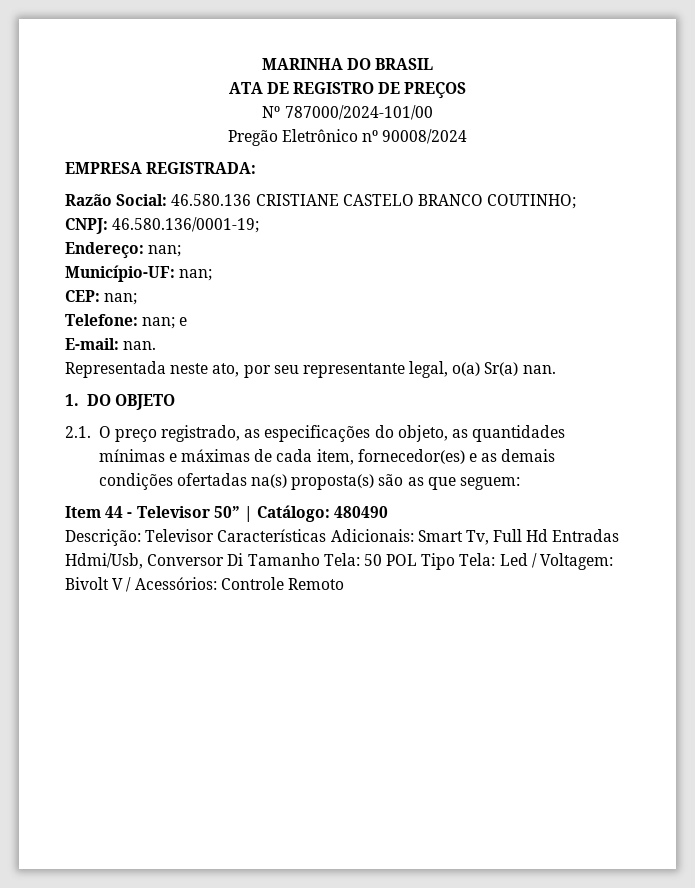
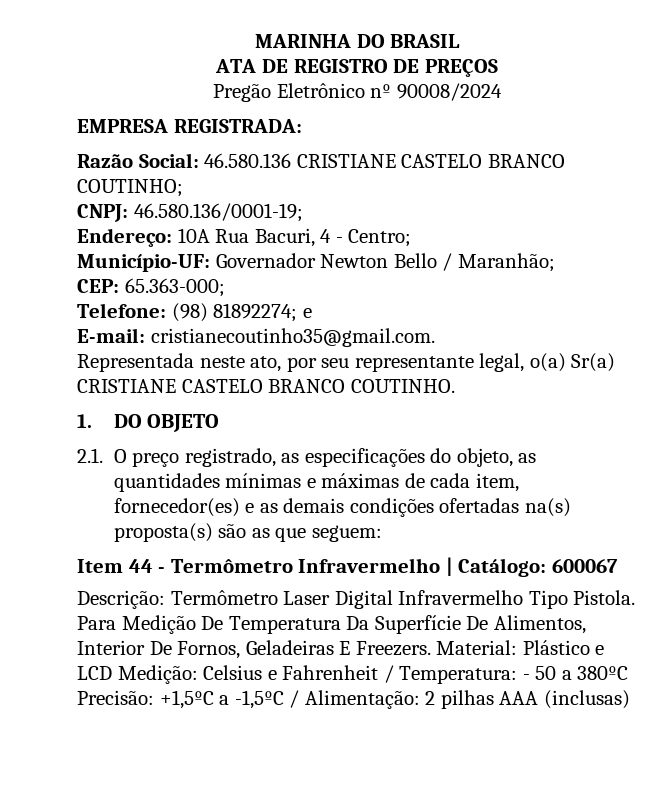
[262,105,433,120] // Nº 787000/2024-101/00 -> (498, 68) none
[148,245,182,257] [65,265,213,282] nan; // Município-UF: nan; -> [177,228,412,247] [77,253,555,272] 10A Rua Bacuri, 4 - Centro; // Município-UF: Governador Newton Bello / Maranhão;
[104,293,138,305] nan; -> [124,278,225,297] 65.363-000;
[142,317,176,329] nan; -> [171,303,298,322] (98) 81892274;
[123,341,157,350] nan. -> [150,328,435,347] cristianecoutinho35@gmail.com.
[522,365,556,374] nan. -> [77,379,455,393] CRISTIANE CASTELO BRANCO COUTINHO.
[136,506,240,518] Televisor 50” -> [170,558,441,573] Termômetro Infravermelho
[334,506,389,518] 480490 -> [551,559,618,573] 600067
[145,529,620,545] [65,553,614,570] [65,577,344,592] Televisor Características Adicionais: Smart Tv, Full Hd Entradas Hdmi/Usb, Conversor Di Tamanho Tela: 50 POL Tipo Tela: Led / Voltagem: Bivolt V / Acessórios: Controle Remoto -> [170,590,636,609] [77,615,586,634] [77,640,605,659] [77,665,629,684] [77,690,630,709] Termômetro Laser Digital Infravermelho Tipo Pistola. Para Medição De Temperatura Da Superfície De Alimentos, Interior De Fornos, Geladeiras E Freezers. Material: Plástico e LCD Medição: Celsius e Fahrenheit / Temperatura: - 50 a 380ºC Precisão: +1,5ºC a -1,5ºC / Alimentação: 2 pilhas AAA (inclusas)

